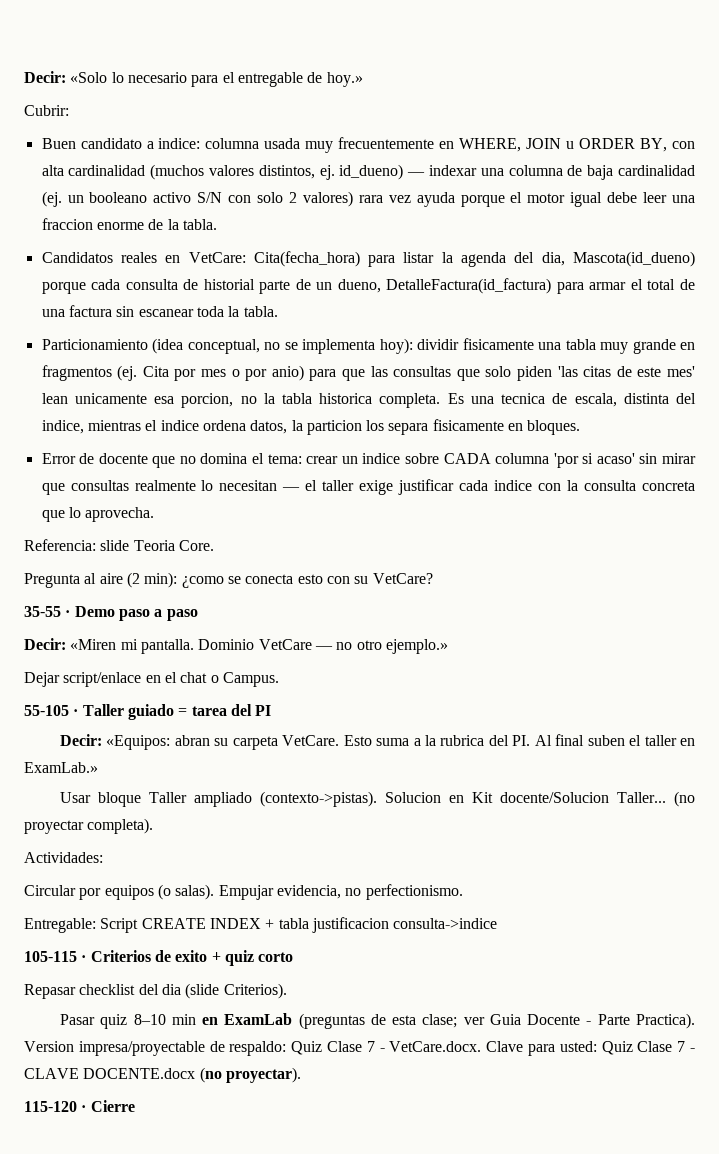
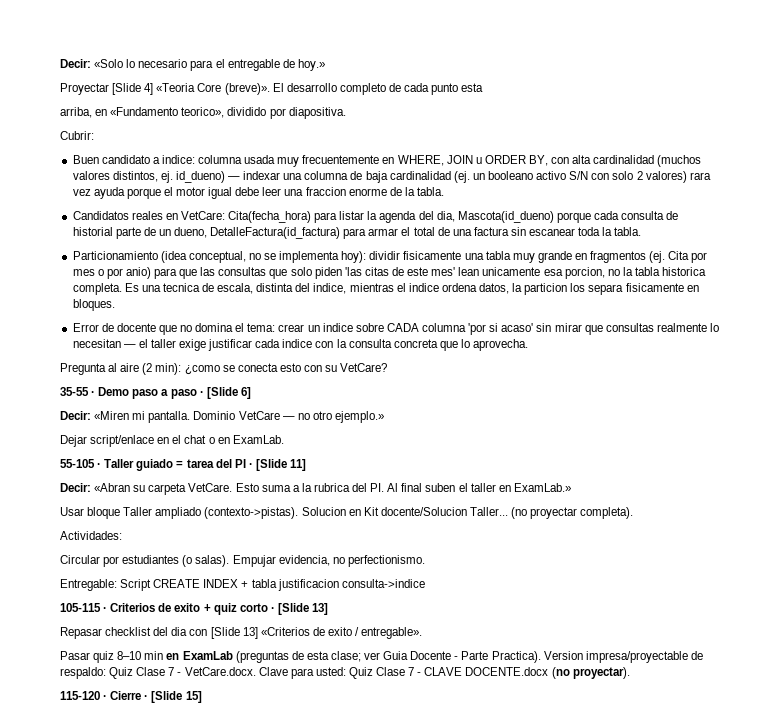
(363, 79) none -> [60,83,484,95] [60,107,346,119] // Proyectar [Slide 4] «Teoria Core (breve)». El desarrollo completo de cada punto esta // arriba, en «Fundamento teorico», dividido por diapositiva.
[24,539,214,551] // Referencia: slide Teoria Core. -> (529, 345) none
(198, 615) none -> [199,387,251,399] · [Slide 6]
[222,672,279,687] Campus. -> [217,435,284,444] en ExamLab.
[59,734,210,750] // Decir: «Equipos: abran -> [248,459,307,471] [60,483,131,492] · [Slide 11] // Decir: «Abran
[104,885,154,900] equipos -> [122,555,180,564] estudiantes
(294, 957) none -> [270,603,329,615] · [Slide 13]
[185,983,287,999] (slide Criterios). -> [189,627,423,639] con [Slide 13] «Criterios de exito / entregable».
(135, 1106) none -> [144,691,202,703] · [Slide 15]

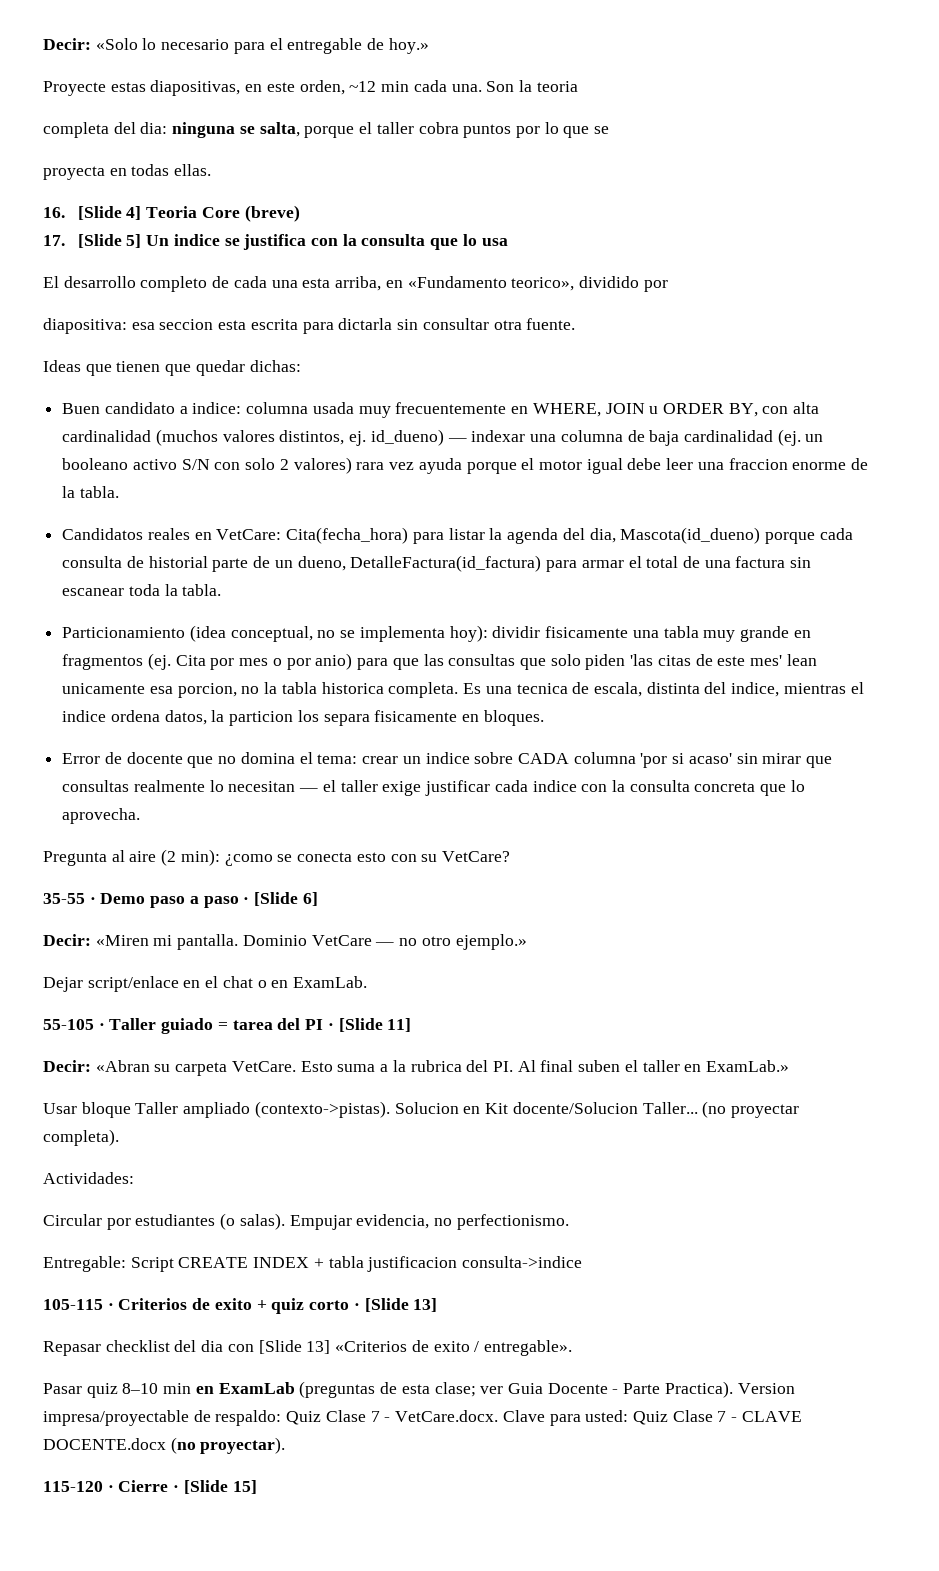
[60,83,270,95] Proyectar [Slide 4] «Teoria Core (breve)». -> [43,80,578,96] [43,122,610,138] [43,164,212,180] [43,205,300,222] [43,234,508,250] Proyecte estas diapositivas, en este orden, ~12 min cada una. Son la teoria // completa del dia: ninguna se salta, porque el taller cobra puntos por lo que se // proyecta en todas ellas. // 16. [Slide 4] Teoria Core (breve) // 17. [Slide 5] Un indice se justifica con la consulta que lo usa //
[431,83,484,95] punto esta // -> [271,278,331,288] una esta
[288,107,346,119] [60,131,94,140] diapositiva. // Cubrir: -> [43,318,576,334] [43,360,301,376] // diapositiva: esa seccion esta escrita para dictarla sin consultar otra fuente. // Ideas que tienen que quedar dichas:

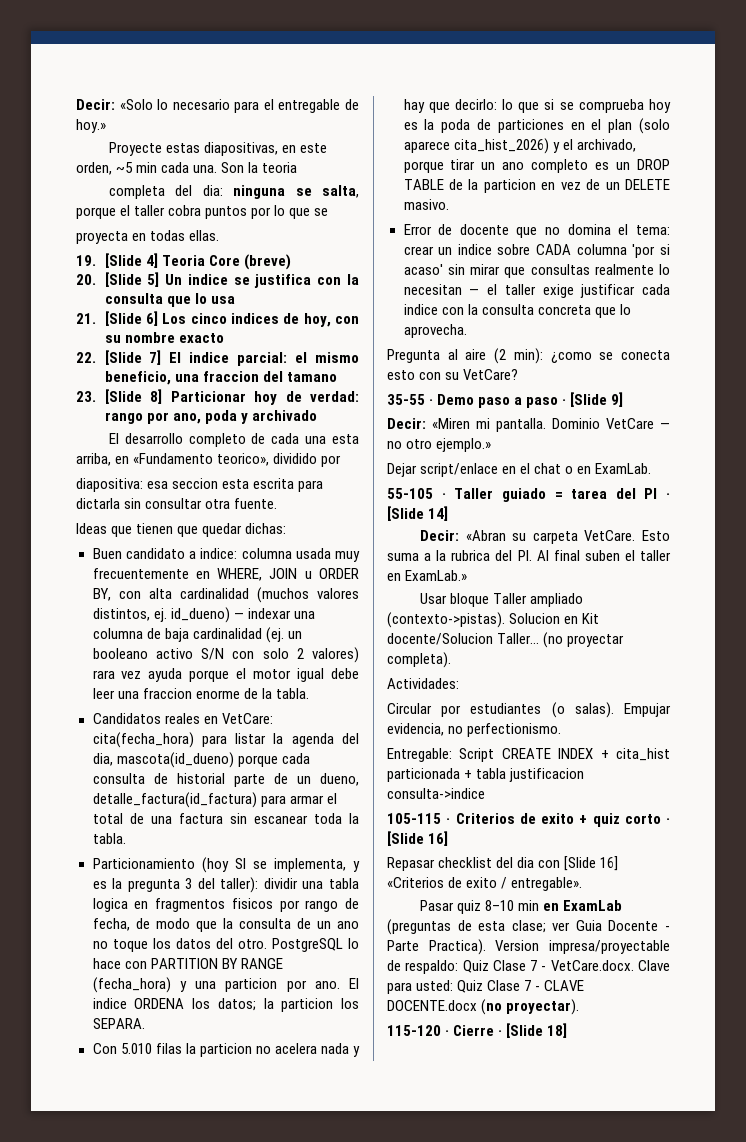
[349,81,377,92] ~12 -> [116,162,134,173] ~5
[43,207,65,218] 16. -> [76,255,96,266] 19.
[43,235,65,246] 17. -> [76,274,96,285] 20.
(508, 242) none -> [76,311,360,327] [104,332,224,343] [76,350,359,366] [104,371,337,385] [76,389,359,405] [104,410,317,424] // 21. [Slide 6] Los cinco indices de hoy, con su nombre exacto // 22. [Slide 7] El indice parcial: el mismo beneficio, una fraccion del tamano // 23. [Slide 8] Particionar hoy de verdad: rango por ano, poda y archivado
[286,527,409,544] Cita(fecha_hora) -> [92,732,194,748] cita(fecha_hora)
[620,527,761,544] Mascota(id_dueno) -> [116,752,234,768] mascota(id_dueno)
[350,555,542,572] DetalleFactura(id_factura) -> [92,792,257,808] detalle_factura(id_factura)
[189,625,811,642] [62,653,817,670] [62,682,864,698] [62,710,544,726] (idea conceptual, no se implementa hoy): dividir fisicamente una tabla muy grande en fragmentos (ej. Cita por mes o por anio) para que las consultas que solo piden 'las citas de este mes' lean unicamente esa porcion, no la tabla historica completa. Es una tecnica de escala, distinta del indice, mientras el indice ordena datos, la particion los separa fisicamente en bloques. -> [201,857,360,873] [92,877,359,893] [92,898,359,912] [92,918,359,932] [92,938,360,952] [92,958,283,969] [92,977,359,993] [92,998,359,1012] [92,1018,145,1029] [92,1043,360,1057] [403,99,671,113] [403,118,670,134] [403,138,636,154] [403,159,670,173] [403,179,670,193] [403,199,449,210] (hoy SI se implementa, y es la pregunta 3 del taller): dividir una tabla logica en fragmentos fisicos por rango de fecha, de modo que la consulta de un ano no toque los datos del otro. PostgreSQL lo hace con PARTITION BY RANGE (fecha_hora) y una particion por ano. El indice ORDENA los datos; la particion los SEPARA. // Con 5.010 filas la particion no acelera nada y hay que decirlo: lo que si se comprueba hoy es la poda de particiones en el plan (solo aparece cita_hist_2026) y el archivado, porque tirar un ano completo es un DROP TABLE de la particion en vez de un DELETE masivo.
[302,892,318,906] 6] -> [611,392,624,407] 9]
[387,1018,412,1032] 11] -> [428,506,449,521] 14]
(324, 1263) none -> [616,748,670,761] [387,768,473,782] cita_hist particionada +
[413,1298,438,1312] 13] -> [428,831,449,846] 16]
[306,1340,331,1354] 13] -> [600,856,619,871] 16]
[232,1480,257,1494] 15] -> [547,1023,568,1038] 18]

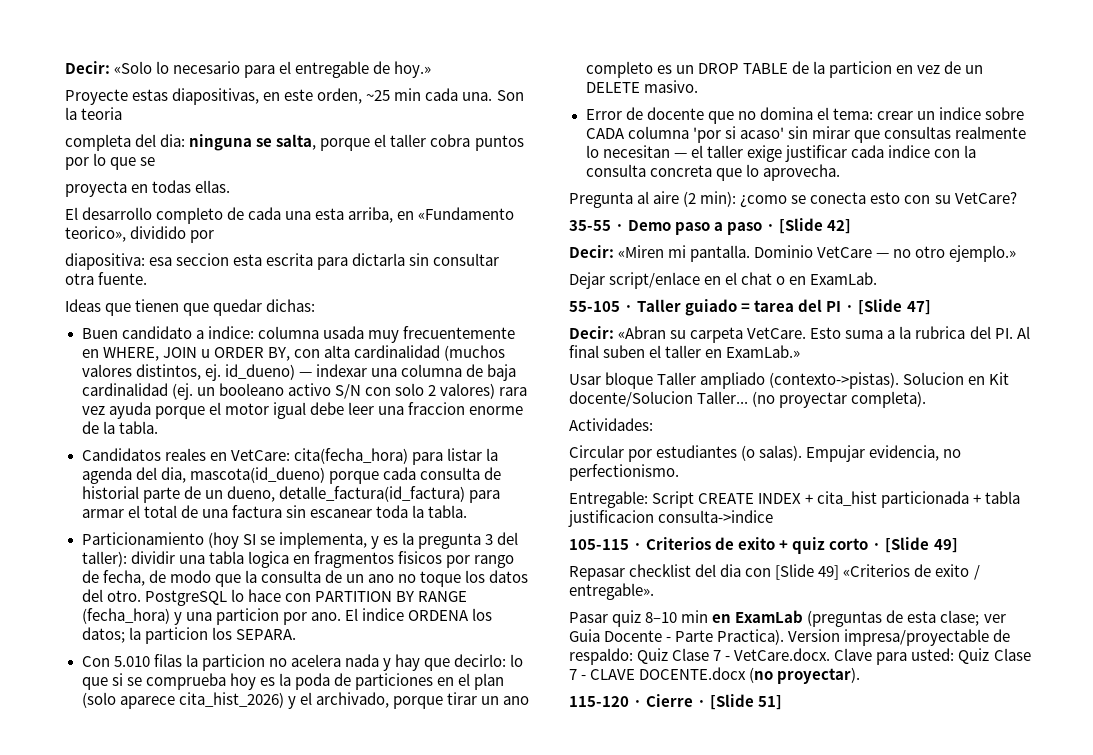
[116,162,134,173] ~5 -> [366,90,391,101] ~25
[76,253,291,270] [76,272,359,288] [104,293,235,307] [76,311,360,327] [104,332,224,343] [76,350,359,366] [104,371,337,385] [76,389,359,405] [104,410,317,424] // 19. [Slide 4] Teoria Core (breve) // 20. [Slide 5] Un indice se justifica con la consulta que lo usa // 21. [Slide 6] Los cinco indices de hoy, con su nombre exacto // 22. [Slide 7] El indice parcial: el mismo beneficio, una fraccion del tamano // 23. [Slide 8] Particionar hoy de verdad: rango por ano, poda y archivado -> (231, 186) none
[611,392,624,407] 9] -> [827,219,852,234] 42]
[428,506,449,521] 14] -> [906,300,931,315] 47]
[428,831,449,846] 16] -> [933,538,958,553] 49]
[600,856,619,871] 16] -> [818,565,840,580] 49]
[547,1023,568,1038] 18] -> [758,695,783,710] 51]

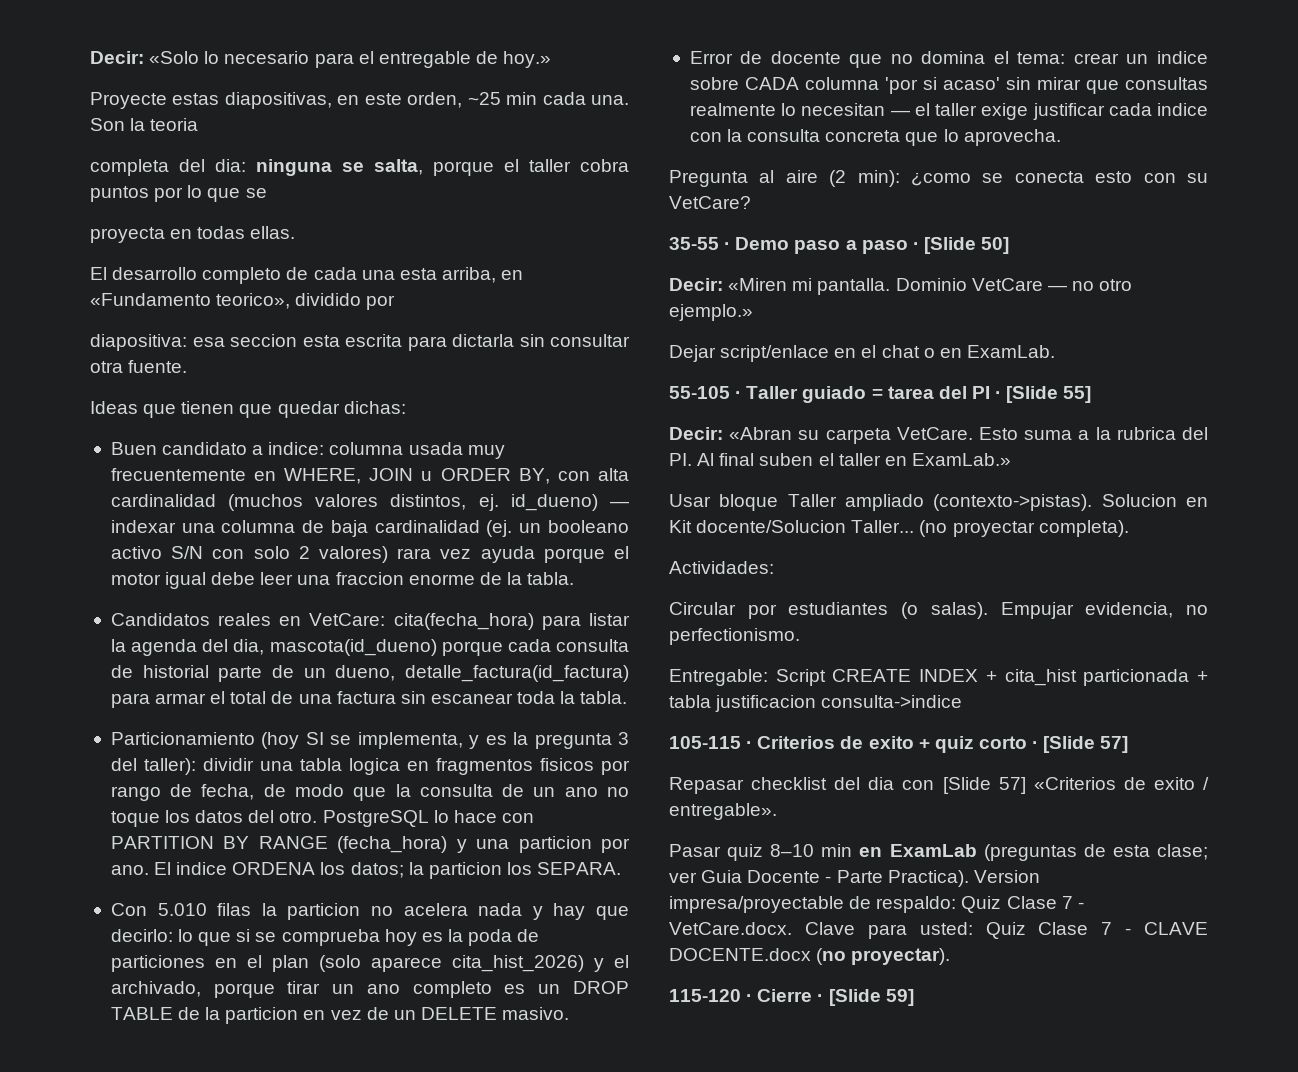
[827,219,852,234] 42] -> [981,237,1010,254] 50]
[906,300,931,315] 47] -> [1063,386,1092,403] 55]
[933,538,958,553] 49] -> [1100,736,1129,753] 57]
[818,565,840,580] 49] -> [998,777,1026,794] 57]
[758,695,783,710] 51] -> [885,989,914,1006] 59]

